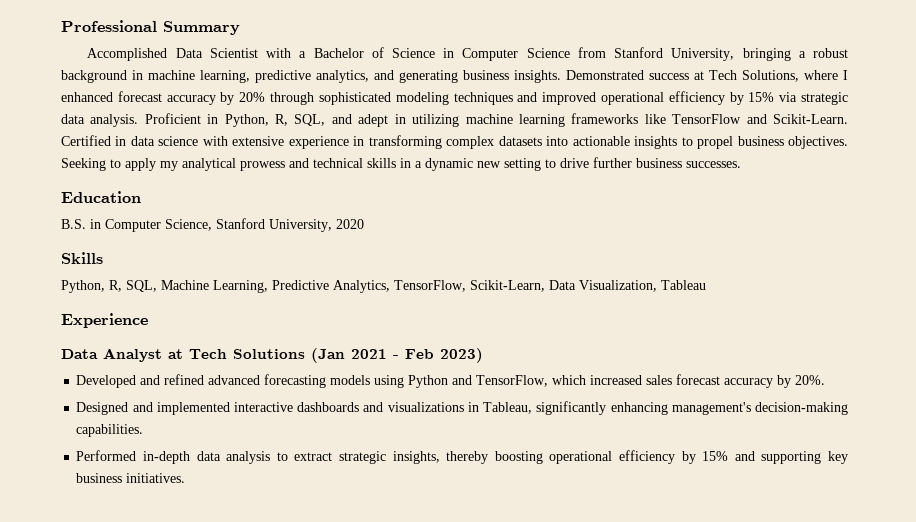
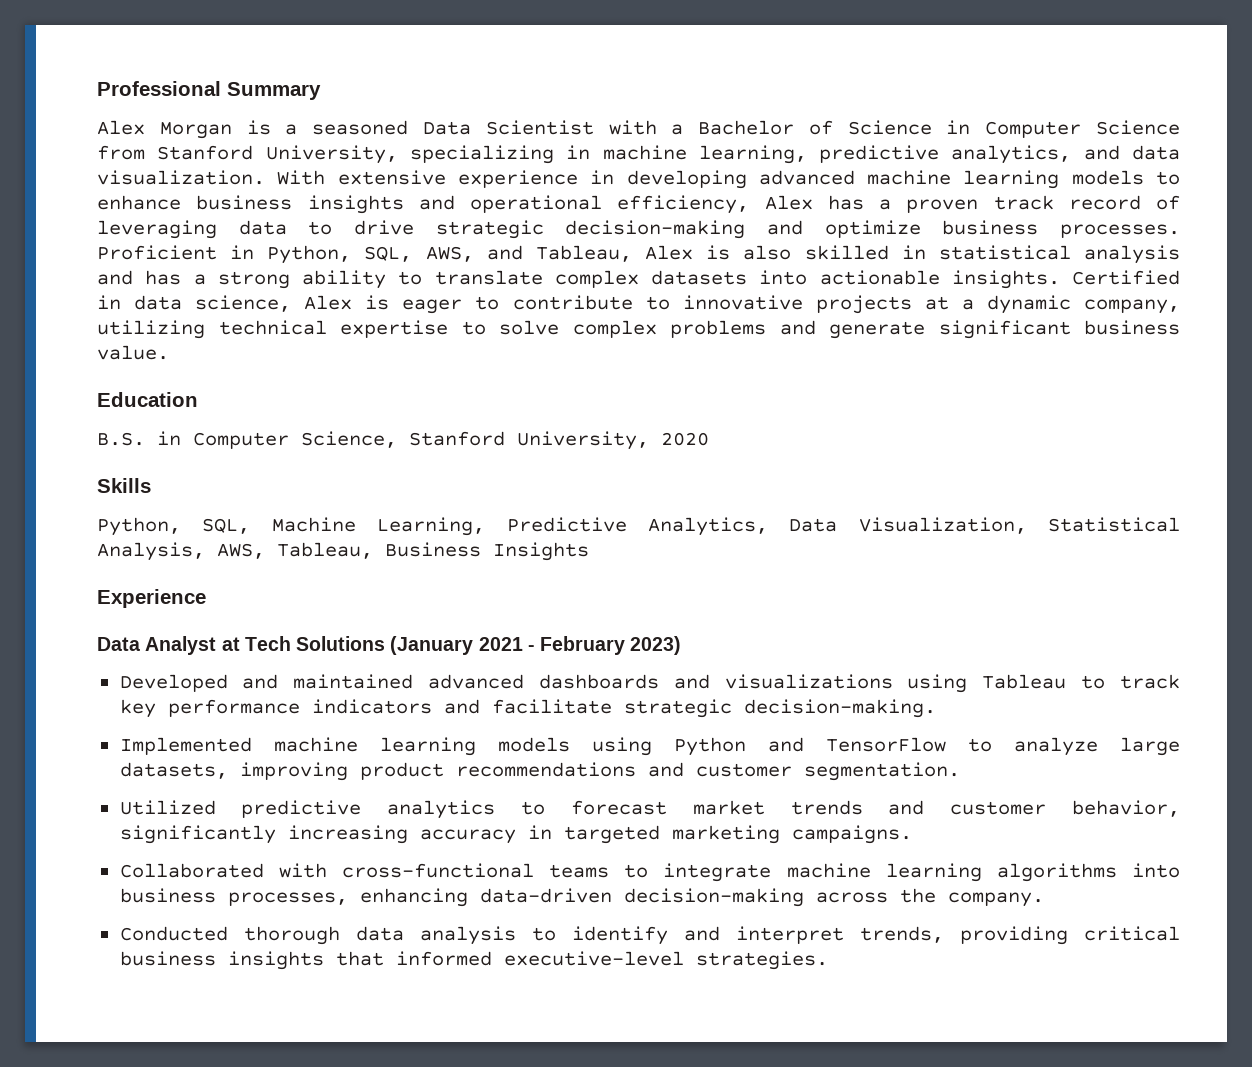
[87,48,168,61] Accomplished -> [97,120,409,139] Alex Morgan is a seasoned
[742,48,848,61] [61,70,127,83] bringing a robust background -> [409,145,554,164] specializing
[399,70,848,83] [61,91,848,105] [61,113,848,127] [61,135,849,149] [61,157,741,171] generating business insights. Demonstrated success at Tech Solutions, where I enhanced forecast accuracy by 20% through sophisticated modeling techniques and improved operational efficiency by 15% via strategic data analysis. Proficient in Python, R, SQL, and adept in utilizing machine learning frameworks like TensorFlow and Scikit-Learn. Certified in data science with extensive experience in transforming complex datasets into actionable insights to propel business objectives. Seeking to apply my analytical prowess and technical skills in a dynamic new setting to drive further business successes. -> [1131,145,1180,160] [97,170,1180,189] [97,195,1180,214] [97,220,1180,239] [97,245,1181,264] [97,270,1180,289] [97,295,1180,314] [97,320,1180,339] [97,345,169,360] data visualization. With extensive experience in developing advanced machine learning models to enhance business insights and operational efficiency, Alex has a proven track record of leveraging data to drive strategic decision-making and optimize business processes. Proficient in Python, SQL, AWS, and Tableau, Alex is also skilled in statistical analysis and has a strong ability to translate complex datasets into actionable insights. Certified in data science, Alex is eager to contribute to innovative projects at a dynamic company, utilizing technical expertise to solve complex problems and generate significant business value.
[109,280,122,292] R, -> (181, 526) none
[394,280,706,292] TensorFlow, Scikit-Learn, Data Visualization, Tableau -> [789,517,1180,534] [97,542,589,561] Data Visualization, Statistical Analysis, AWS, Tableau, Business Insights
[311,348,345,363] (Jan -> [390,636,474,655] (January
[405,349,434,359] Feb -> [540,636,626,655] February
[164,374,826,388] [76,401,849,415] [76,424,144,437] [76,450,849,464] [76,473,186,483] refined advanced forecasting models using Python and TensorFlow, which increased sales forecast accuracy by 20%. // Designed and implemented interactive dashboards and visualizations in Tableau, significantly enhancing management's decision-making capabilities. // Performed in-depth data analysis to extract strategic insights, thereby boosting operational efficiency by 15% and supporting key business initiatives. -> [293,674,1181,693] [119,699,936,718] [119,737,1180,756] [119,762,960,781] [119,800,1180,819] [119,825,912,844] [119,863,1181,882] [119,888,1044,907] [119,926,1180,945] [119,951,828,970] maintained advanced dashboards and visualizations using Tableau to track key performance indicators and facilitate strategic decision-making. // Implemented machine learning models using Python and TensorFlow to analyze large datasets, improving product recommendations and customer segmentation. // Utilized predictive analytics to forecast market trends and customer behavior, significantly increasing accuracy in targeted marketing campaigns. // Collaborated with cross-functional teams to integrate machine learning algorithms into business processes, enhancing data-driven decision-making across the company. // Conducted thorough data analysis to identify and interpret trends, providing critical business insights that informed executive-level strategies.

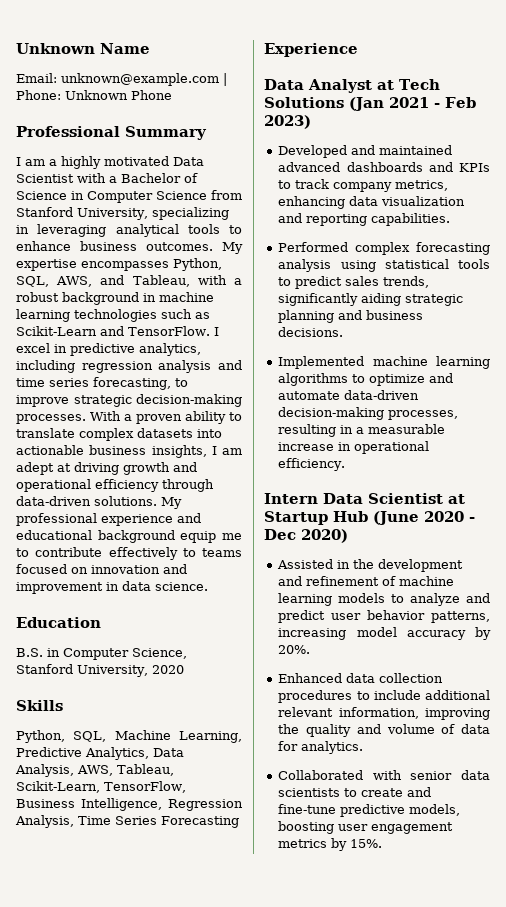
[97,81,321,100] [97,120,409,139] Professional Summary // Alex Morgan is a seasoned -> [16,43,150,54] [16,73,227,86] [16,90,172,100] [16,126,207,140] [16,156,169,169] Unknown Name // Email: unknown@example.com | Phone: Unknown Phone // Professional Summary // I am a highly motivated
[602,145,1180,164] [97,170,1180,189] [97,195,1180,214] [97,220,1180,239] [97,245,255,260] machine learning, predictive analytics, and data visualization. With extensive experience in developing advanced machine learning models to enhance business insights and operational efficiency, Alex has a proven track record of leveraging data to drive strategic decision-making and optimize business processes. Proficient in -> [37,224,242,237] [16,241,243,254] [16,259,169,271] leveraging analytical tools to enhance business outcomes. My expertise encompasses
[645,245,1181,264] [97,270,290,289] Alex is also skilled in statistical analysis and has a strong -> [197,275,242,285] [16,292,214,305] [16,309,210,322] [16,326,219,336] [16,343,201,356] [16,360,242,373] [16,377,188,390] [16,394,242,407] [16,411,182,424] with a robust background in machine learning technologies such as Scikit-Learn and TensorFlow. I excel in predictive analytics, including regression analysis and time series forecasting, to improve strategic decision-making processes. With a proven
[951,270,1180,289] [97,295,1180,314] [97,320,1180,339] [97,345,169,360] insights. Certified in data science, Alex is eager to contribute to innovative projects at a dynamic company, utilizing technical expertise to solve complex problems and generate significant business value. -> [89,445,242,458] [16,462,197,475] [16,479,214,492] [16,496,182,509] [16,513,201,526] [16,530,242,543] [16,547,242,560] [16,564,187,574] [16,581,208,594] business insights, I am adept at driving growth and operational efficiency through data-driven solutions. My professional experience and educational background equip me to contribute effectively to teams focused on innovation and improvement in data science.
[858,517,1180,534] Visualization, Statistical -> (184, 752) none
[385,542,589,561] Business Insights -> [16,781,186,793] [16,798,243,811] [15,815,239,828] Scikit-Learn, TensorFlow, Business Intelligence, Regression Analysis, Time Series Forecasting
[390,636,474,655] (January -> [349,97,384,111] (Jan
[540,636,626,655] February -> [445,97,476,108] Feb
[724,674,1181,693] [119,699,936,718] [119,737,1180,756] [119,762,960,781] [119,800,1180,819] [119,825,912,844] [119,863,1181,882] [119,888,1044,907] [119,926,1180,945] [119,951,828,970] visualizations using Tableau to track key performance indicators and facilitate strategic decision-making. // Implemented machine learning models using Python and TensorFlow to analyze large datasets, improving product recommendations and customer segmentation. // Utilized predictive analytics to forecast market trends and customer behavior, significantly increasing accuracy in targeted marketing campaigns. // Collaborated with cross-functional teams to integrate machine learning algorithms into business processes, enhancing data-driven decision-making across the company. // Conducted thorough data analysis to identify and interpret trends, providing critical business insights that informed executive-level strategies. -> [459,163,490,172] [278,179,449,192] [278,196,466,209] [278,213,451,226] [278,242,490,255] [278,259,490,272] [278,276,430,289] [278,293,464,306] [278,310,424,323] [278,327,344,337] [278,356,490,369] [278,373,454,386] [278,390,420,400] [278,407,459,420] [278,424,446,437] [278,441,430,454] [278,458,346,471] [264,493,465,504] [264,511,475,525] [264,529,348,543] [277,559,464,572] [278,576,455,586] [278,593,490,606] [278,610,490,623] [278,627,491,640] [278,645,311,654] [278,673,444,683] [278,690,490,703] [278,707,490,720] [278,724,490,737] [278,741,364,754] [278,770,490,780] [278,787,432,797] [278,804,461,817] [278,821,454,834] [278,838,383,851] KPIs to track company metrics, enhancing data visualization and reporting capabilities. // Performed complex forecasting analysis using statistical tools to predict sales trends, significantly aiding strategic planning and business decisions. // Implemented machine learning algorithms to optimize and automate data-driven decision-making processes, resulting in a measurable increase in operational efficiency. // Intern Data Scientist at Startup Hub (June 2020 - Dec 2020) // Assisted in the development and refinement of machine learning models to analyze and predict user behavior patterns, increasing model accuracy by 20%. // Enhanced data collection procedures to include additional relevant information, improving the quality and volume of data for analytics. // Collaborated with senior data scientists to create and fine-tune predictive models, boosting user engagement metrics by 15%.

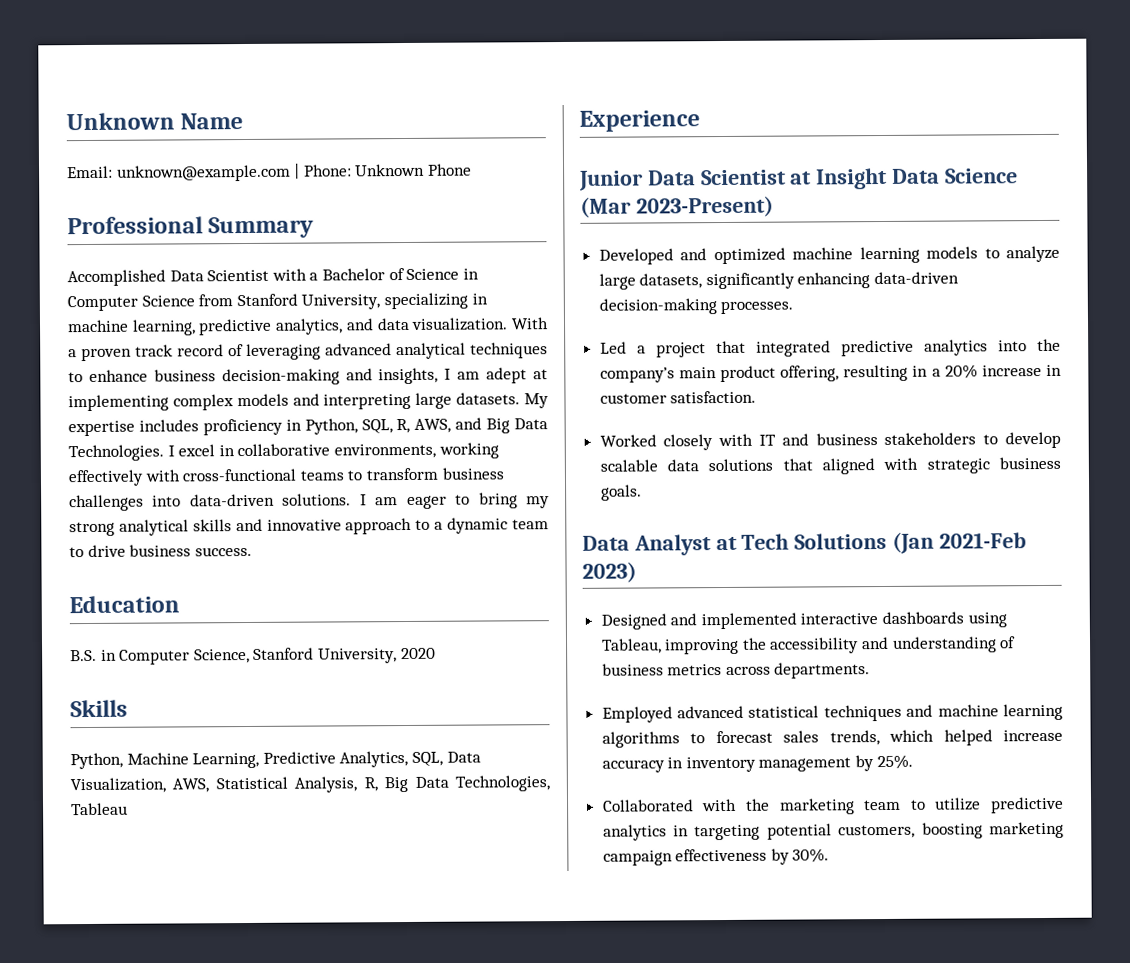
[16,156,169,169] I am a highly motivated -> [67,269,166,287] Accomplished
[37,224,242,237] [16,241,243,254] [16,258,222,271] [16,275,242,287] [16,292,214,305] [16,309,210,322] [16,326,219,336] [16,343,201,356] [16,360,242,373] [16,377,188,390] [16,394,242,407] [16,411,242,424] [16,428,222,441] [16,445,147,455] leveraging analytical tools to enhance business outcomes. My expertise encompasses Python, SQL, AWS, and Tableau, with a robust background in machine learning technologies such as Scikit-Learn and TensorFlow. I excel in predictive analytics, including regression analysis and time series forecasting, to improve strategic decision-making processes. With a proven ability to translate complex datasets into actionable business -> [67,317,549,336] [68,342,548,362] [68,368,373,386] machine learning, predictive analytics, and data visualization. With a proven track record of leveraging advanced analytical techniques to enhance business decision-making and
[74,462,197,475] [16,479,214,492] [16,496,182,509] [16,513,201,526] [16,530,242,543] [16,547,242,560] [16,564,187,574] [16,581,208,594] driving growth and operational efficiency through data-driven solutions. My professional experience and educational background equip me to contribute effectively to teams focused on innovation and improvement in data science. -> [68,392,549,412] [68,417,548,437] [68,442,499,462] [68,467,504,487] [69,492,550,512] [69,517,550,537] [69,544,252,558] implementing complex models and interpreting large datasets. My expertise includes proficiency in Python, SQL, R, AWS, and Big Data Technologies. I excel in collaborative environments, working effectively with cross-functional teams to transform business challenges into data-driven solutions. I am eager to bring my strong analytical skills and innovative approach to a dynamic team to drive business success.
[73,731,107,742] SQL, -> (123, 761) none
[153,748,184,757] [15,764,174,777] [16,781,186,793] [16,798,243,811] [15,815,239,828] [264,43,358,57] Data Analysis, AWS, Tableau, Scikit-Learn, TensorFlow, Business Intelligence, Regression Analysis, Time Series Forecasting // Experience -> [411,751,481,766] [70,775,550,794] [71,802,128,816] [579,110,700,132] [579,167,1018,191] [580,195,774,218] [598,245,1060,265] [598,271,960,290] [598,298,794,315] [599,338,1061,358] [599,364,1062,383] [599,390,757,404] [599,431,1061,451] [599,456,1061,475] [600,484,642,501] SQL, Data Visualization, AWS, Statistical Analysis, R, Big Data Technologies, Tableau // Experience // Junior Data Scientist at Insight Data Science (Mar 2023-Present) // Developed and optimized machine learning models to analyze large datasets, significantly enhancing data-driven decision-making processes. // Led a project that integrated predictive analytics into the company’s main product offering, resulting in a 20% increase in customer satisfaction. // Worked closely with IT and business stakeholders to develop scalable data solutions that aligned with strategic business goals.
[389,97,476,108] [264,115,311,129] [278,145,453,158] [278,162,490,172] [278,179,449,192] [278,196,466,209] [278,213,451,226] [278,242,490,255] [278,259,490,272] [278,276,430,289] [278,293,464,306] [278,310,424,323] [278,327,344,337] [278,356,490,369] [278,373,454,386] [278,390,420,400] [278,407,459,420] [278,424,446,437] [278,441,430,454] [278,458,346,471] [264,493,465,504] [264,511,475,525] [264,529,348,543] [277,559,464,572] [278,576,455,586] [278,593,490,606] [278,610,490,623] [278,627,491,640] [278,645,311,654] [278,673,444,683] [278,690,490,703] [278,707,490,720] [278,724,490,737] [278,741,364,754] [278,770,490,780] [278,787,432,797] [278,804,461,817] [278,821,454,834] [278,838,383,851] 2021 - Feb 2023) // Developed and maintained advanced dashboards and KPIs to track company metrics, enhancing data visualization and reporting capabilities. // Performed complex forecasting analysis using statistical tools to predict sales trends, significantly aiding strategic planning and business decisions. // Implemented machine learning algorithms to optimize and automate data-driven decision-making processes, resulting in a measurable increase in operational efficiency. // Intern Data Scientist at Startup Hub (June 2020 - Dec 2020) // Assisted in the development and refinement of machine learning models to analyze and predict user behavior patterns, increasing model accuracy by 20%. // Enhanced data collection procedures to include additional relevant information, improving the quality and volume of data for analytics. // Collaborated with senior data scientists to create and fine-tune predictive models, boosting user engagement metrics by 15%. -> [938,532,1027,549] [582,561,637,583] [600,611,1007,630] [600,636,1017,655] [601,662,871,679] [601,703,1063,723] [601,729,1063,748] [601,754,913,773] [602,796,1064,815] [602,821,1064,841] [602,848,830,866] 2021-Feb 2023) // Designed and implemented interactive dashboards using Tableau, improving the accessibility and understanding of business metrics across departments. // Employed advanced statistical techniques and machine learning algorithms to forecast sales trends, which helped increase accuracy in inventory management by 25%. // Collaborated with the marketing team to utilize predictive analytics in targeting potential customers, boosting marketing campaign effectiveness by 30%.

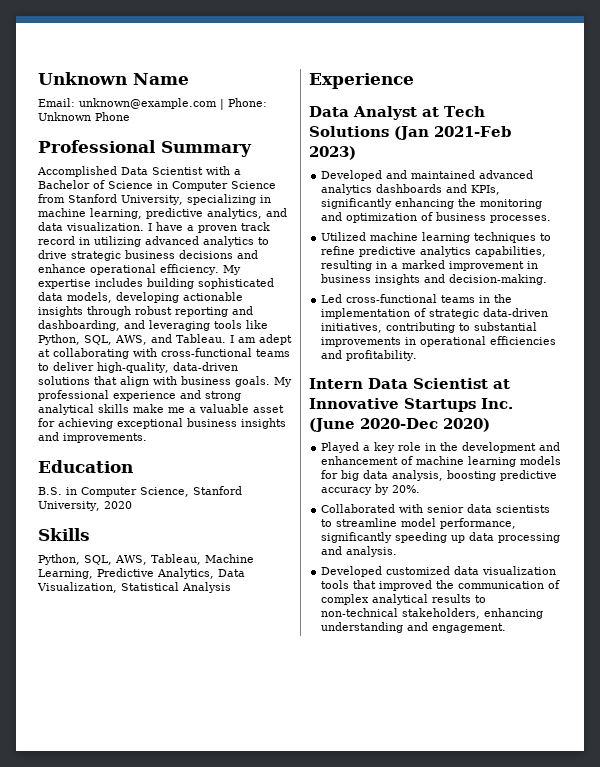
[511,317,549,330] With -> [148,222,183,231] I have
[228,342,548,361] [68,367,549,386] [68,392,549,412] [68,417,548,437] [68,442,499,462] [68,467,504,487] [69,492,550,512] [69,517,550,537] [69,544,252,558] of leveraging advanced analytical techniques to enhance business decision-making and insights, I am adept at implementing complex models and interpreting large datasets. My expertise includes proficiency in Python, SQL, R, AWS, and Big Data Technologies. I excel in collaborative environments, working effectively with cross-functional teams to transform business challenges into data-driven solutions. I am eager to bring my strong analytical skills and innovative approach to a dynamic team to drive business success. -> [79,236,269,247] [38,250,258,261] [38,264,241,275] [38,278,274,289] [38,292,243,303] [38,306,253,317] [38,320,268,331] [38,334,292,345] [38,348,290,359] [38,362,238,373] [38,376,292,387] [38,390,241,401] [38,404,284,415] [38,418,286,429] [38,432,147,443] in utilizing advanced analytics to drive strategic business decisions and enhance operational efficiency. My expertise includes building sophisticated data models, developing actionable insights through robust reporting and dashboarding, and leveraging tools like Python, SQL, AWS, and Tableau. I am adept at collaborating with cross-functional teams to deliver high-quality, data-driven solutions that align with business goals. My professional experience and strong analytical skills make me a valuable asset for achieving exceptional business insights and improvements.
(123, 761) none -> [84,554,201,565] SQL, AWS, Tableau,
[411,751,443,766] SQL, -> (214, 573) none
[172,775,550,793] [71,802,128,816] [579,110,700,132] [579,167,1018,191] [580,195,774,218] [598,245,1060,265] [598,271,960,290] [598,298,794,315] [599,338,1061,358] [599,364,1062,383] [599,390,757,404] [599,431,1061,451] [599,456,1061,475] [600,484,642,501] AWS, Statistical Analysis, R, Big Data Technologies, Tableau // Experience // Junior Data Scientist at Insight Data Science (Mar 2023-Present) // Developed and optimized machine learning models to analyze large datasets, significantly enhancing data-driven decision-making processes. // Led a project that integrated predictive analytics into the company’s main product offering, resulting in a 20% increase in customer satisfaction. // Worked closely with IT and business stakeholders to develop scalable data solutions that aligned with strategic business goals. -> [121,582,231,593] [309,73,414,89] Statistical Analysis // Experience
[600,611,1007,630] [600,636,1017,655] [601,662,871,679] [601,703,1063,723] [601,729,1063,748] [601,754,913,773] [602,796,1064,815] [602,821,1064,841] [602,848,830,866] Designed and implemented interactive dashboards using Tableau, improving the accessibility and understanding of business metrics across departments. // Employed advanced statistical techniques and machine learning algorithms to forecast sales trends, which helped increase accuracy in inventory management by 25%. // Collaborated with the marketing team to utilize predictive analytics in targeting potential customers, boosting marketing campaign effectiveness by 30%. -> [321,170,534,181] [321,184,501,195] [321,198,543,209] [321,212,552,223] [321,232,552,243] [321,246,547,257] [321,260,539,271] [321,274,548,285] [321,294,513,303] [321,308,549,319] [321,322,538,333] [321,336,557,347] [321,350,418,361] [309,378,510,389] [309,398,513,412] [309,418,490,432] [321,442,561,453] [321,456,562,467] [321,470,558,481] [321,484,421,495] [321,504,551,513] [321,518,517,529] [321,532,561,543] [321,546,398,557] [321,566,557,577] [321,580,561,591] [321,594,487,605] [321,608,544,619] [321,622,507,633] Developed and maintained advanced analytics dashboards and KPIs, significantly enhancing the monitoring and optimization of business processes. // Utilized machine learning techniques to refine predictive analytics capabilities, resulting in a marked improvement in business insights and decision-making. // Led cross-functional teams in the implementation of strategic data-driven initiatives, contributing to substantial improvements in operational efficiencies and profitability. // Intern Data Scientist at Innovative Startups Inc. (June 2020-Dec 2020) // Played a key role in the development and enhancement of machine learning models for big data analysis, boosting predictive accuracy by 20%. // Collaborated with senior data scientists to streamline model performance, significantly speeding up data processing and analysis. // Developed customized data visualization tools that improved the communication of complex analytical results to non-technical stakeholders, enhancing understanding and engagement.

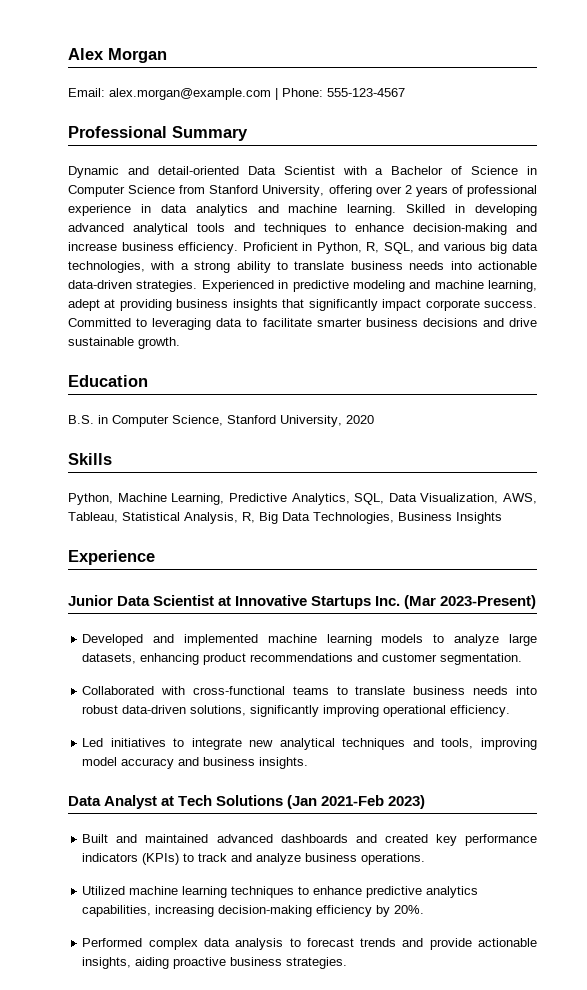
[38,72,189,85] Unknown Name -> [68,48,167,63] Alex Morgan
[79,98,217,109] unknown@example.com -> [109,88,271,100] alex.morgan@example.com
[38,112,130,121] Unknown Phone -> [327,88,405,97] 555-123-4567
[37,166,117,177] Accomplished -> [68,166,239,178] Dynamic and detail-oriented
[186,194,271,205] [38,208,287,219] [38,222,270,233] [38,236,269,247] [38,250,258,261] [38,264,241,275] [38,278,274,289] [38,292,243,303] [38,306,253,317] [38,320,268,331] [38,334,292,345] [38,348,290,359] [38,362,238,373] [38,376,292,387] [38,390,241,401] [38,404,284,415] [38,418,286,429] [38,432,147,443] specializing in machine learning, predictive analytics, and data visualization. I have a proven track record in utilizing advanced analytics to drive strategic business decisions and enhance operational efficiency. My expertise includes building sophisticated data models, developing actionable insights through robust reporting and dashboarding, and leveraging tools like Python, SQL, AWS, and Tableau. I am adept at collaborating with cross-functional teams to deliver high-quality, data-driven solutions that align with business goals. My professional experience and strong analytical skills make me a valuable asset for achieving exceptional business insights and improvements. -> [328,185,538,197] [68,204,538,216] [68,223,537,235] [68,242,538,254] [68,261,537,273] [68,280,537,292] [68,299,537,311] [68,318,537,330] [68,337,180,349] offering over 2 years of professional experience in data analytics and machine learning. Skilled in developing advanced analytical tools and techniques to enhance decision-making and increase business efficiency. Proficient in Python, R, SQL, and various big data technologies, with a strong ability to translate business needs into actionable data-driven strategies. Experienced in predictive modeling and machine learning, adept at providing business insights that significantly impact corporate success. Committed to leveraging data to facilitate smarter business decisions and drive sustainable growth.
[84,554,201,565] SQL, AWS, Tableau, -> (113, 499) none
(214, 573) none -> [354,493,385,505] SQL,
[121,582,231,593] [309,73,414,89] Statistical Analysis // Experience -> [503,493,537,504] [68,512,502,524] [68,550,155,565] [68,595,537,609] [82,634,537,646] [82,653,523,665] [82,686,537,695] [82,705,511,717] [82,738,537,750] [82,757,309,769] AWS, Tableau, Statistical Analysis, R, Big Data Technologies, Business Insights // Experience // Junior Data Scientist at Innovative Startups Inc. (Mar 2023-Present) // Developed and implemented machine learning models to analyze large datasets, enhancing product recommendations and customer segmentation. // Collaborated with cross-functional teams to translate business needs into robust data-driven solutions, significantly improving operational efficiency. // Led initiatives to integrate new analytical techniques and tools, improving model accuracy and business insights.
[321,170,383,181] Developed -> [82,834,109,843] Built
[321,184,373,195] analytics -> (273, 838) none
[471,185,501,195] [321,198,543,209] [321,212,552,223] KPIs, significantly enhancing the monitoring and optimization of business processes. -> [384,834,537,846] [82,853,426,865] created key performance indicators (KPIs) to track and analyze business operations.
[321,246,356,255] refine -> [313,886,363,895] enhance
[321,260,539,271] [321,274,548,285] [321,294,513,303] [321,308,549,319] [321,322,538,333] [321,336,557,347] [321,350,418,361] [309,378,510,389] [309,398,513,412] [309,418,490,432] [321,442,561,453] [321,456,562,467] [321,470,558,481] [321,484,421,495] [321,504,551,513] [321,518,517,529] [321,532,561,543] [321,546,398,557] [321,566,557,577] [321,580,561,591] [321,594,487,605] [321,608,544,619] [321,622,507,633] resulting in a marked improvement in business insights and decision-making. // Led cross-functional teams in the implementation of strategic data-driven initiatives, contributing to substantial improvements in operational efficiencies and profitability. // Intern Data Scientist at Innovative Startups Inc. (June 2020-Dec 2020) // Played a key role in the development and enhancement of machine learning models for big data analysis, boosting predictive accuracy by 20%. // Collaborated with senior data scientists to streamline model performance, significantly speeding up data processing and analysis. // Developed customized data visualization tools that improved the communication of complex analytical results to non-technical stakeholders, enhancing understanding and engagement. -> [155,905,425,917] [82,938,538,950] [82,957,348,969] increasing decision-making efficiency by 20%. // Performed complex data analysis to forecast trends and provide actionable insights, aiding proactive business strategies.

